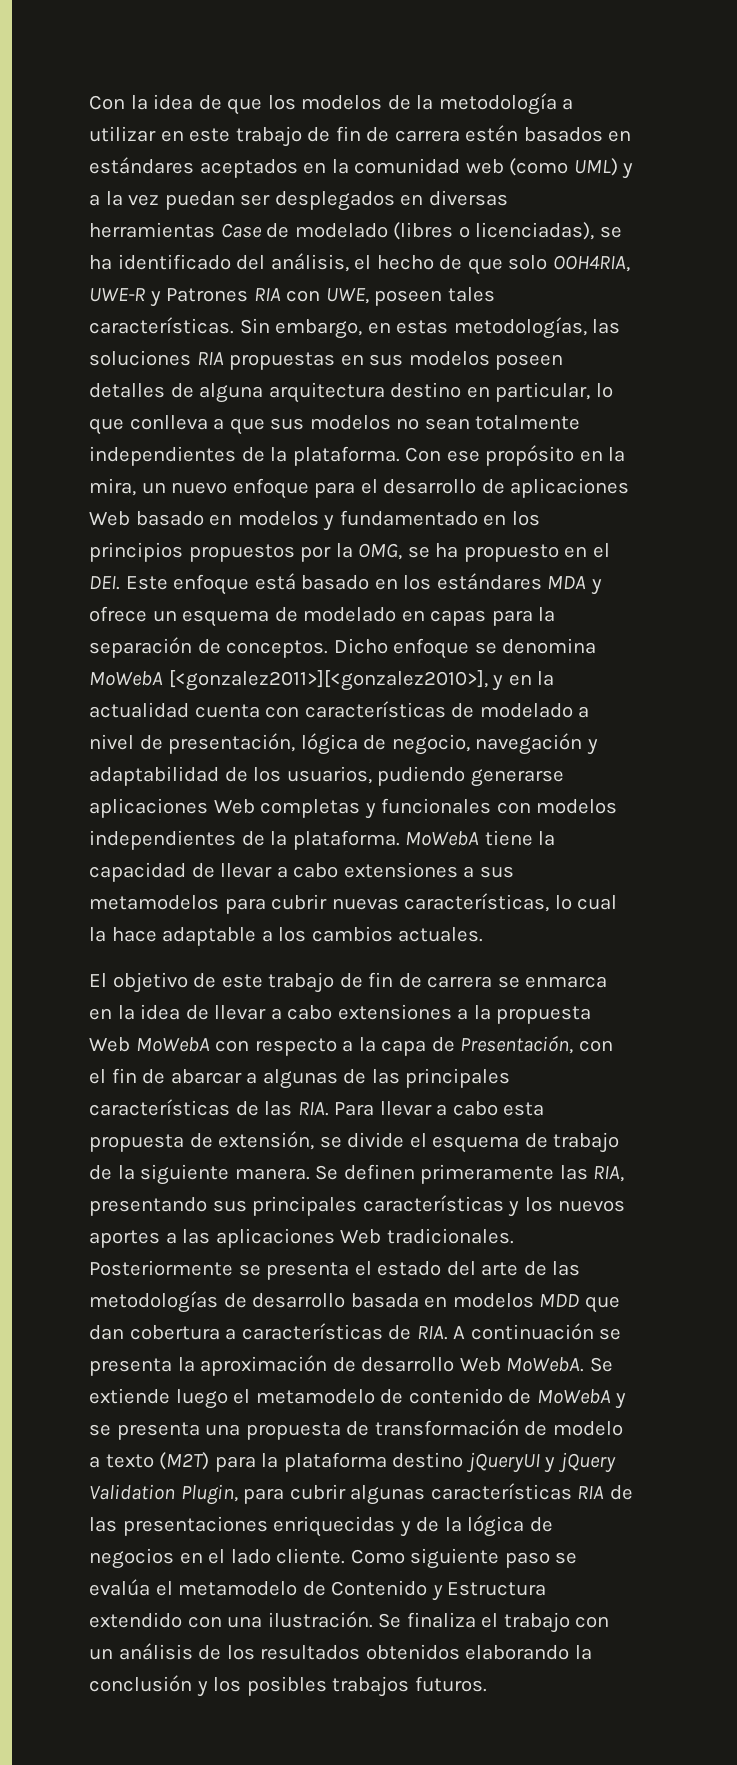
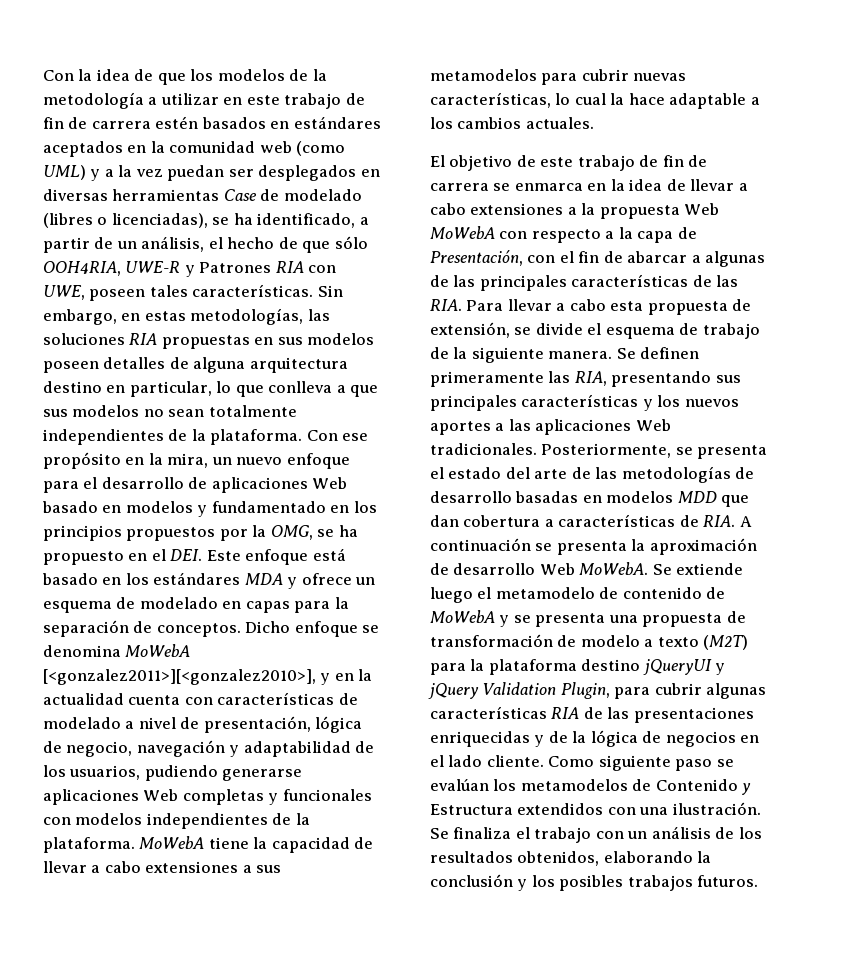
[117,254,266,270] identificado del -> [257,213,369,228] [43,237,137,253] identificado, a partir de un
[508,255,548,270] solo -> [334,236,368,249] sólo
[89,1260,233,1276] Posteriormente -> [541,443,672,458] Posteriormente,
[350,1293,419,1308] basada -> [515,491,579,503] basadas
[89,1579,298,1596] evalúa el metamodelo -> [430,779,628,791] evalúan los metamodelos
[89,1612,182,1628] extendido -> [517,803,604,815] extendidos
[365,1644,460,1660] obtenidos -> [517,851,600,866] obtenidos,

